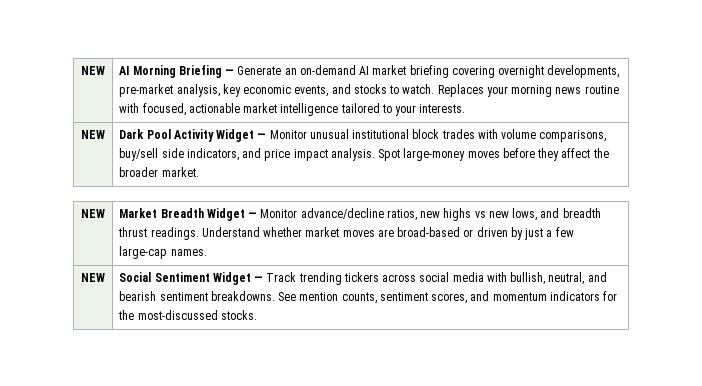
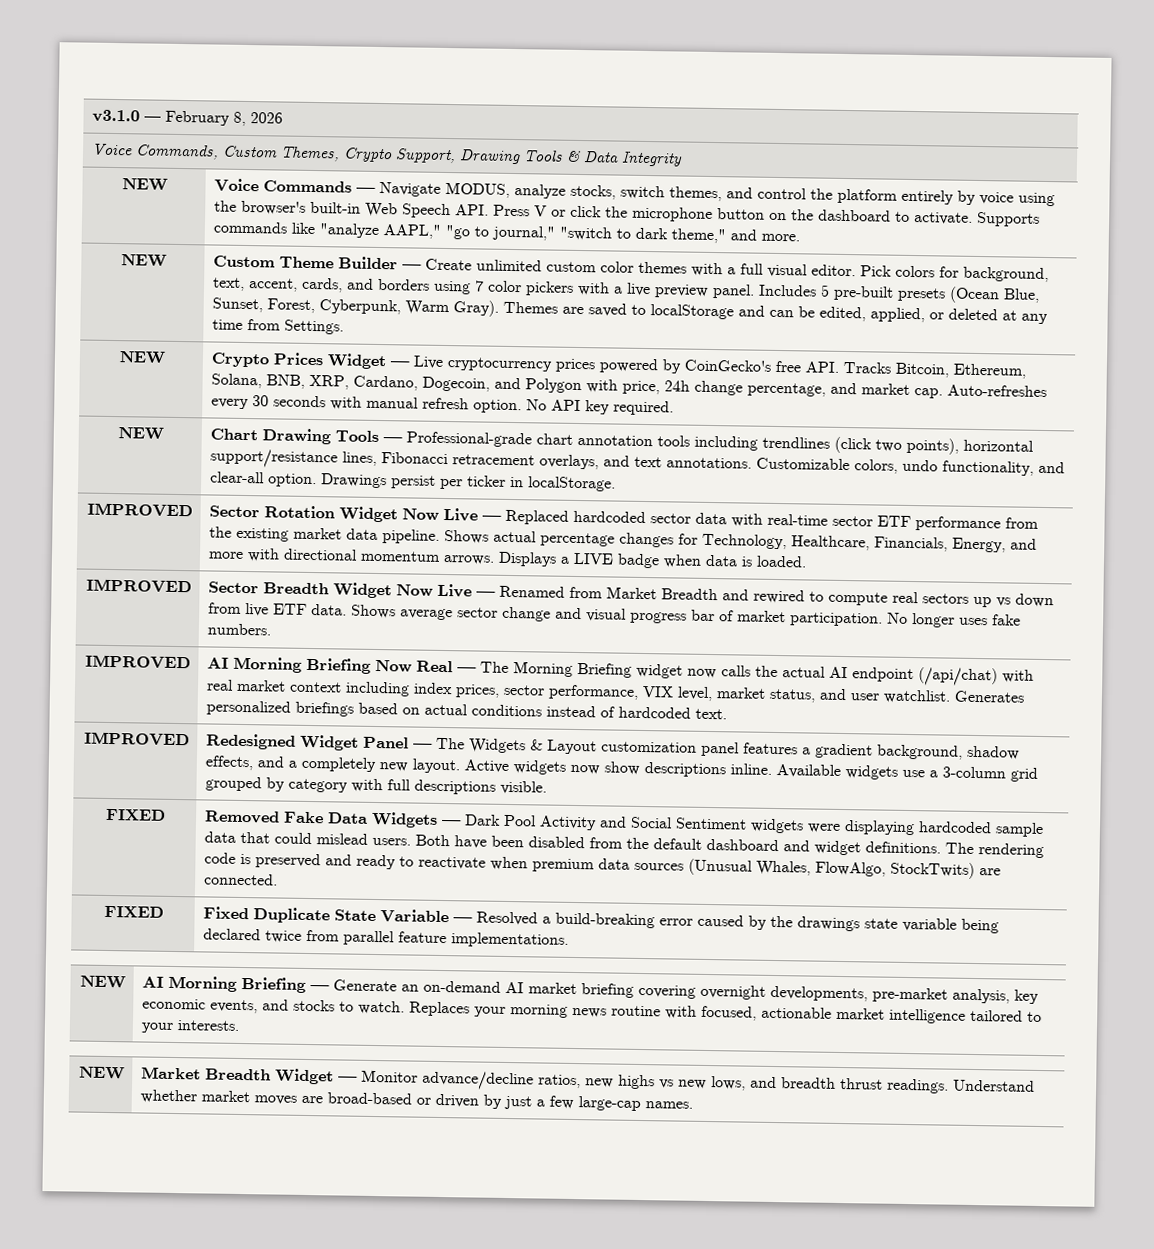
(81, 70) none -> [91,109,283,126] [90,143,683,167] [121,178,168,191] [213,178,1055,207] [213,200,1040,227] [212,221,800,244] [120,254,167,267] [212,255,1049,283] [211,277,1040,304] [211,297,1048,325] [211,319,344,335] [118,351,166,364] [210,352,1026,379] [210,373,1047,399] [210,395,674,416] [117,427,164,440] [209,428,1034,455] [209,448,1065,476] [209,471,616,492] [86,502,193,518] [208,505,1039,532] [208,526,1037,553] [207,548,807,569] [85,578,192,594] [207,581,1054,608] [207,602,1021,628] [206,623,271,636] [84,654,191,670] [206,656,1034,687] [205,679,1025,704] [205,700,727,720] [83,731,190,747] [205,733,1020,760] [204,755,1038,782] [204,776,547,795] [105,808,166,821] [203,810,1044,838] [203,831,1044,859] [203,852,1001,879] [203,873,278,886] [103,905,164,918] [202,906,999,934] [202,928,569,948] v3.1.0 — February 8, 2026 // Voice Commands, Custom Themes, Crypto Support, Drawing Tools & Data Integrity // NEW | Voice Commands — Navigate MODUS, analyze stocks, switch themes, and control the platform entirely by voice using the browser's built-in Web Speech API. Press V or click the microphone button on the dashboard to activate. Supports commands like "analyze AAPL," "go to journal," "switch to dark theme," and more. // NEW | Custom Theme Builder — Create unlimited custom color themes with a full visual editor. Pick colors for background, text, accent, cards, and borders using 7 color pickers with a live preview panel. Includes 5 pre-built presets (Ocean Blue, Sunset, Forest, Cyberpunk, Warm Gray). Themes are saved to localStorage and can be edited, applied, or deleted at any time from Settings. // NEW | Crypto Prices Widget — Live cryptocurrency prices powered by CoinGecko's free API. Tracks Bitcoin, Ethereum, Solana, BNB, XRP, Cardano, Dogecoin, and Polygon with price, 24h change percentage, and market cap. Auto-refreshes every 30 seconds with manual refresh option. No API key required. // NEW | Chart Drawing Tools — Professional-grade chart annotation tools including trendlines (click two points), horizontal support/resistance lines, Fibonacci retracement overlays, and text annotations. Customizable colors, undo functionality, and clear-all option. Drawings persist per ticker in localStorage. // IMPROVED | Sector Rotation Widget Now Live — Replaced hardcoded sector data with real-time sector ETF performance from the existing market data pipeline. Shows actual percentage changes for Technology, Healthcare, Financials, Energy, and more with directional momentum arrows. Displays a LIVE badge when data is loaded. // IMPROVED | Sector Breadth Widget Now Live — Renamed from Market Breadth and rewired to compute real sectors up vs down from live ETF data. Shows average sector change and visual progress bar of market participation. No longer uses fake numbers. // IMPROVED | AI Morning Briefing Now Real — The Morning Briefing widget now calls the actual AI endpoint (/api/chat) with real market context including index prices, sector performance, VIX level, market status, and user watchlist. Generates personalized briefings based on actual conditions instead of hardcoded text. // IMPROVED | Redesigned Widget Panel — The Widgets & Layout customization panel features a gradient background, shadow effects, and a completely new layout. Active widgets now show descriptions inline. Available widgets use a 3-column grid grouped by category with full descriptions visible. // FIXED | Removed Fake Data Widgets — Dark Pool Activity and Social Sentiment widgets were displaying hardcoded sample data that could mislead users. Both have been disabled from the default dashboard and widget definitions. The rendering code is preserved and ready to reactivate when premium data sources (Unusual Whales, FlowAlgo, StockTwits) are connected. // FIXED | Fixed Duplicate State Variable — Resolved a build-breaking error caused by the drawings state variable being declared twice from parallel feature implementations. //
[81,130,105,139] [119,129,607,142] [119,148,609,161] [119,167,199,177] // NEW | Dark Pool Activity Widget — Monitor unusual institutional block trades with volume comparisons, buy/sell side indicators, and price impact analysis. Spot large-money moves before they affect the broader market. -> (240, 1025) none
[81,273,105,282] [119,272,607,285] [119,291,618,304] [118,310,257,320] // NEW | Social Sentiment Widget — Track trending tickers across social media with bullish, neutral, and bearish sentiment breakdowns. See mention counts, sentiment scores, and momentum indicators for the most-discussed stocks. -> (693, 1105) none

